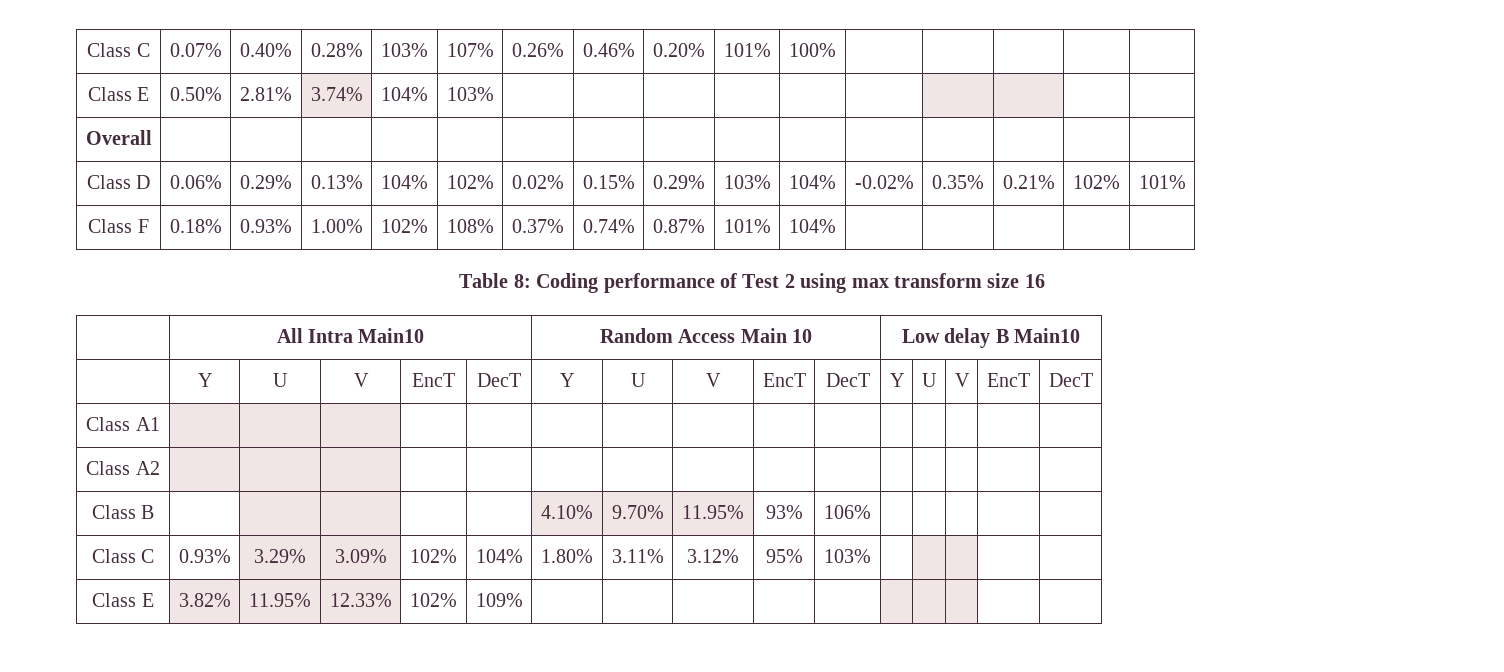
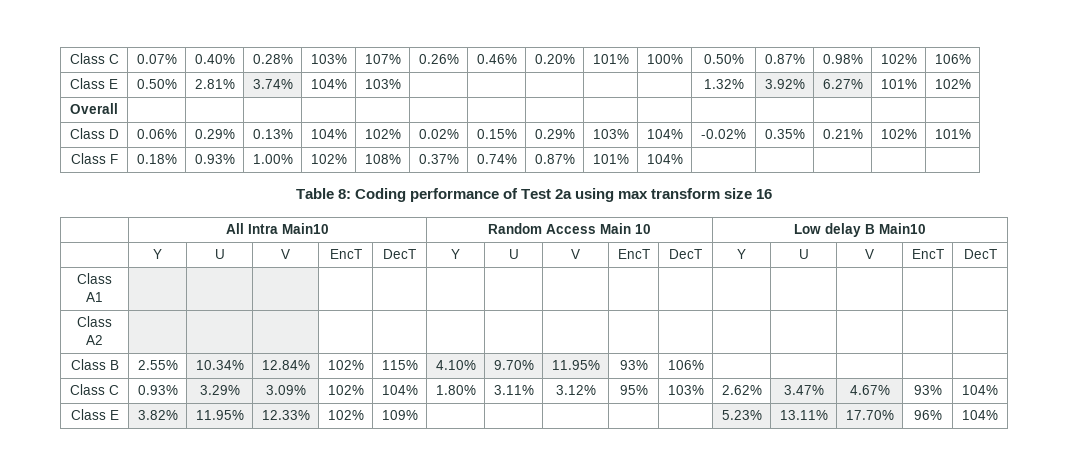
(836, 50) | | | | -> [703,54,744,64] [764,54,805,64] [822,54,863,64] [880,54,917,64] [934,54,971,64] 0.50% | 0.87% | 0.98% | 102% | 106%
(494, 94) | | | | -> [703,79,744,89] [764,79,805,89] [822,79,863,89] [880,79,917,89] [934,79,971,89] 1.32% | 3.92% | 6.27% | 101% | 102%
[784,274,795,288] 2 -> [555,189,573,199] 2a
(155, 512) | | | | -> [137,360,178,370] [195,360,244,370] [261,360,310,370] [327,360,364,370] [381,360,418,370] 2.55% | 10.34% | 12.84% | 102% | 115%
(871, 556) | | | | -> [721,385,762,395] [783,385,824,395] [849,385,890,395] [913,385,942,395] [962,385,998,395] 2.62% | 3.47% | 4.67% | 93% | 104%
(523, 600) | | | | -> [721,410,762,420] [779,410,828,420] [845,410,894,420] [913,410,942,420] [962,410,998,420] 5.23% | 13.11% | 17.70% | 96% | 104%

